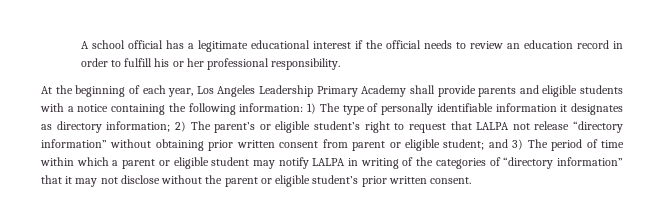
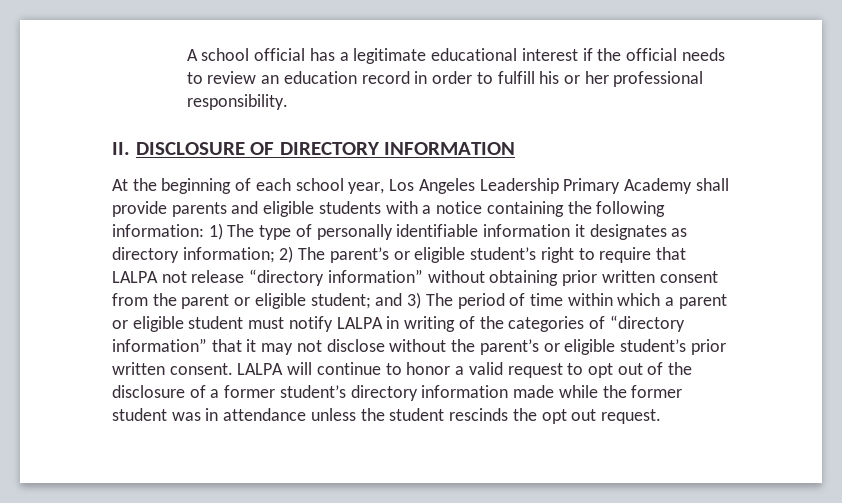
(341, 64) none -> [112,142,516,155] // II. DISCLOSURE OF DIRECTORY INFORMATION
(166, 89) none -> [295,178,344,191] school
[408,123,446,133] request -> [599,247,652,263] require
(348, 143) none -> [152,293,177,306] the
[252,160,275,169] may -> [248,317,285,329] must
[224,177,258,187] parent -> [479,339,539,355] parent’s
(472, 180) none -> [237,362,693,378] [112,385,683,401] [112,408,661,424] LALPA will continue to honor a valid request to opt out of the disclosure of a former student’s directory information made while the former student was in attendance unless the student rescinds the opt out request.

